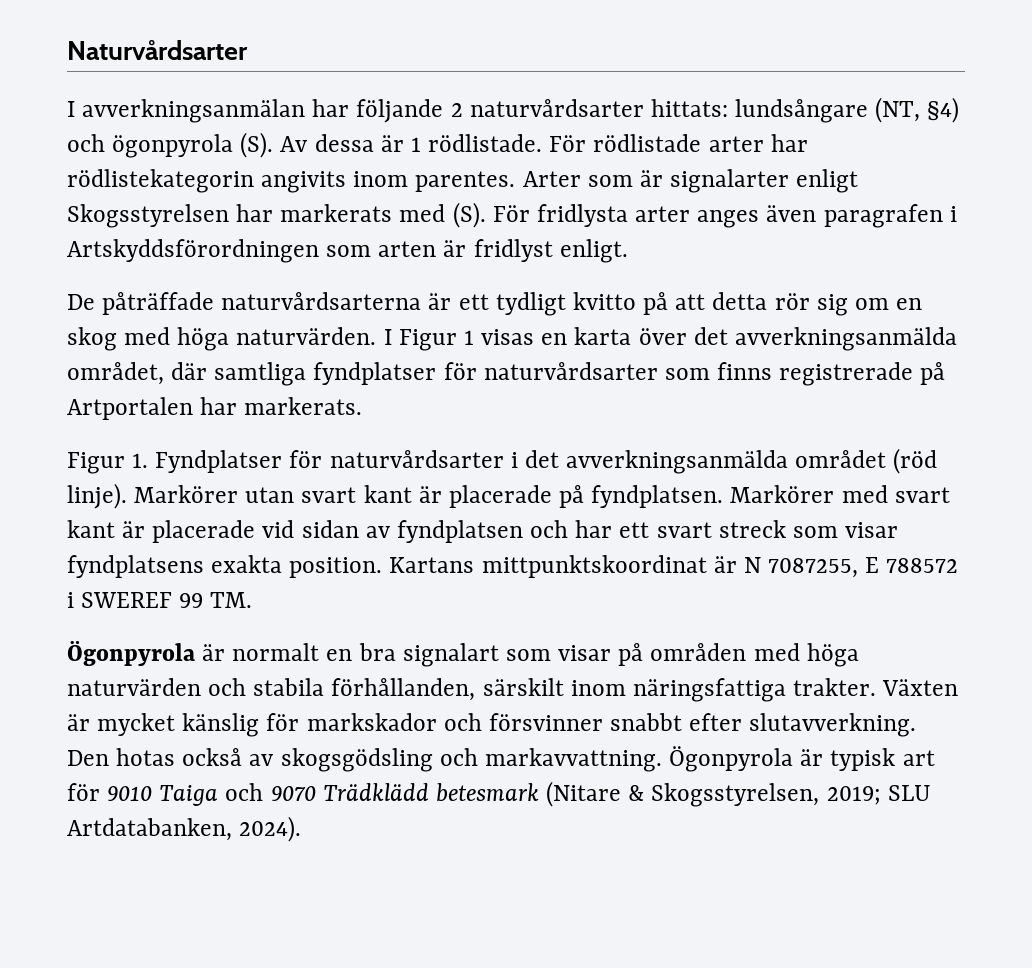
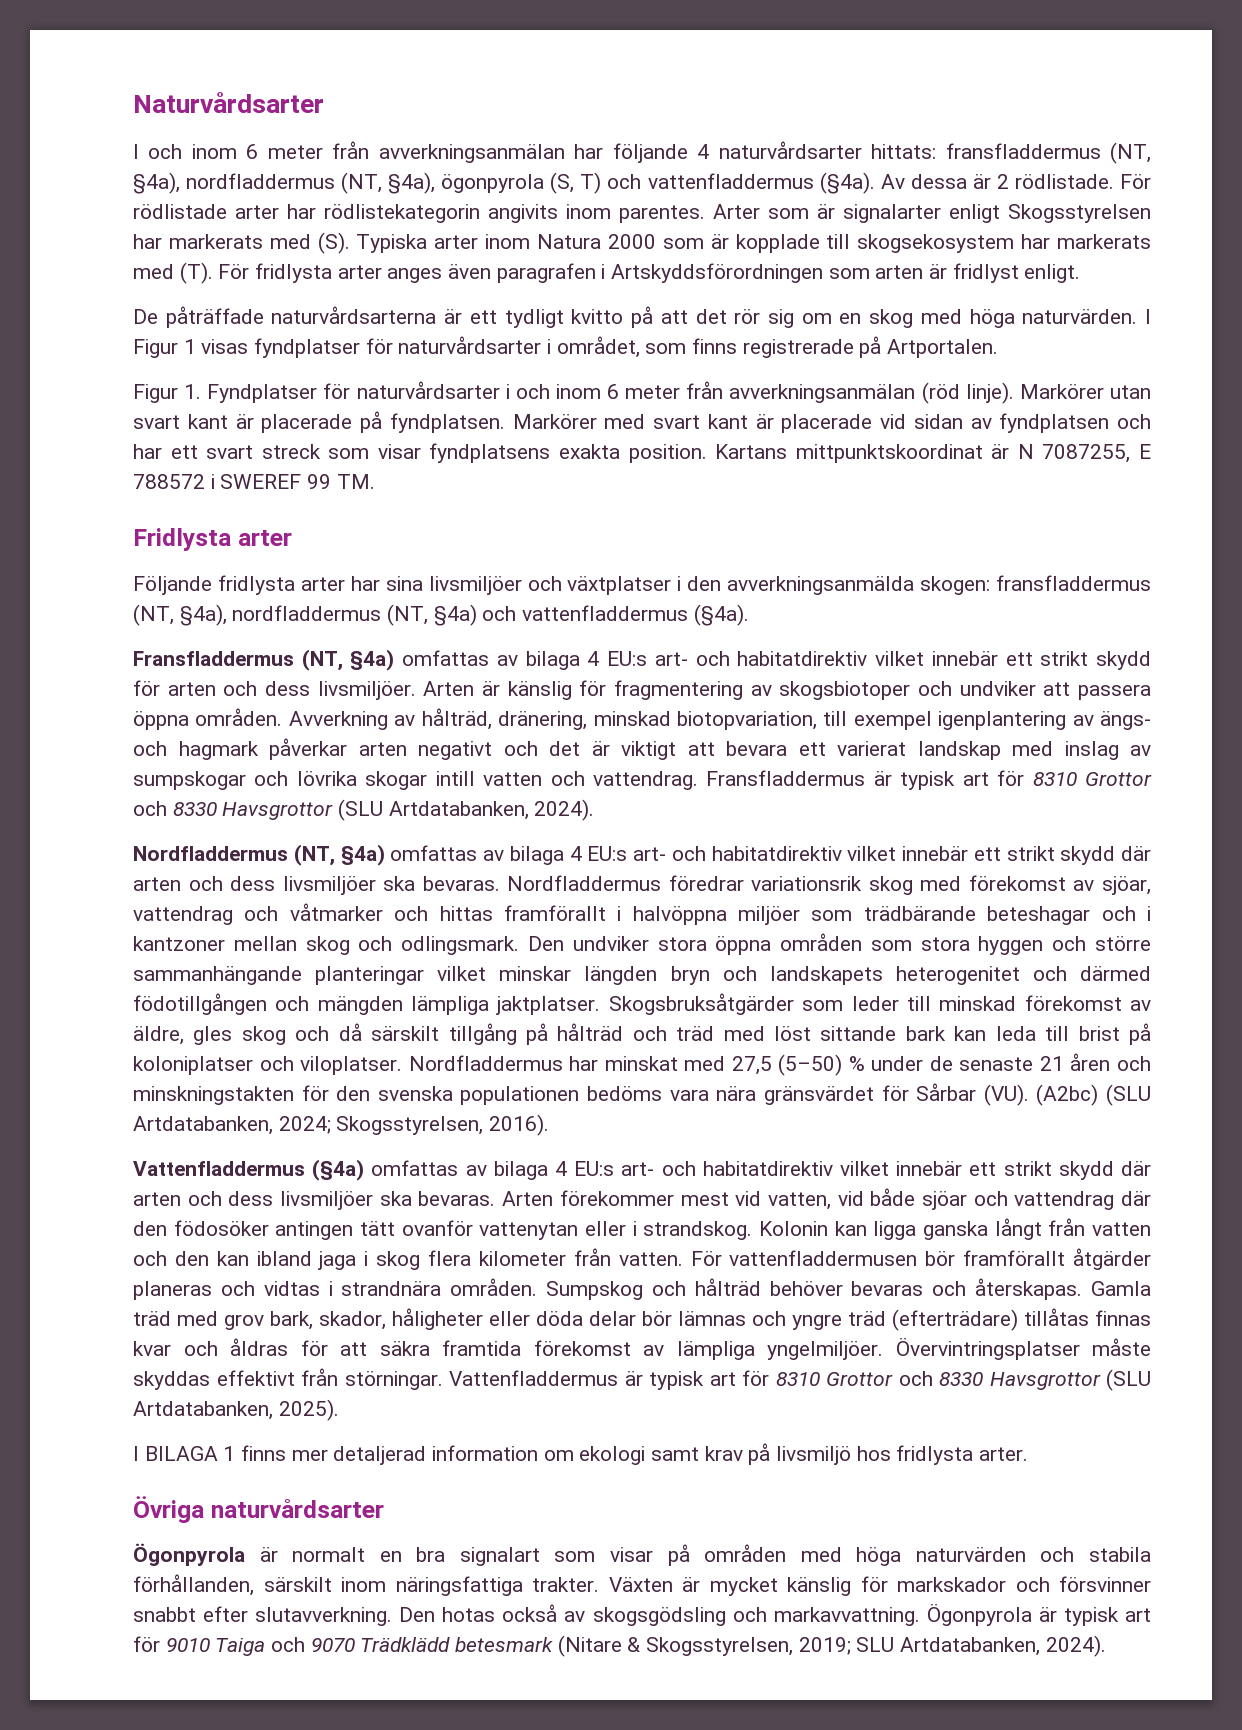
(75, 109) none -> [148,141,370,159] och inom 6 meter från
[450,103,463,117] 2 -> [697,144,710,159] 4
[735,97,960,123] [67,132,274,158] lundsångare (NT, §4) och ögonpyrola (S). -> [945,142,1151,164] [133,172,875,194] fransfladdermus (NT, §4a), nordfladdermus (NT, §4a), ögonpyrola (S, T) och vattenfladdermus (§4a).
[410,137,421,152] 1 -> [996,174,1009,189] 2
(486, 215) none -> [356,234,1151,253] [133,262,213,284] Typiska arter inom Natura 2000 som är kopplade till skogsekosystem har markerats med (T).
[712,292,768,310] detta -> [695,309,727,324] det
[541,327,957,351] [67,362,307,386] en karta över det avverkningsanmälda området, där samtliga -> (249, 346) none
(658, 371) none -> [547,336,640,358] i området,
[67,397,363,420] Artportalen har markerats. -> [887,339,999,358] Artportalen.
[524,450,887,474] det avverkningsanmälda området -> [515,381,916,403] och inom 6 meter från avverkningsanmälan
(253, 600) none -> [133,528,292,551] [133,575,1151,595] [133,604,749,626] [133,649,1152,671] [133,680,1151,700] [133,708,1151,730] [133,738,1151,760] [133,770,1152,790] [133,799,595,821] [133,844,1151,866] [133,875,1151,895] [133,903,1151,925] [133,933,1152,955] [133,966,1152,985] [133,993,1151,1015] [133,1023,1152,1045] [133,1053,1151,1076] [133,1083,1151,1106] [133,1114,550,1136] [133,1159,1152,1181] [133,1188,1151,1210] [133,1218,1151,1240] [133,1248,1151,1270] [133,1278,1151,1300] [133,1308,1151,1331] [133,1338,1151,1360] [133,1368,1151,1391] [133,1399,339,1421] [133,1443,1029,1465] [133,1496,384,1523] // Fridlysta arter // Följande fridlysta arter har sina livsmiljöer och växtplatser i den avverkningsanmälda skogen: fransfladdermus (NT, §4a), nordfladdermus (NT, §4a) och vattenfladdermus (§4a). // Fransfladdermus (NT, §4a) omfattas av bilaga 4 EU:s art- och habitatdirektiv vilket innebär ett strikt skydd för arten och dess livsmiljöer. Arten är känslig för fragmentering av skogsbiotoper och undviker att passera öppna områden. Avverkning av hålträd, dränering, minskad biotopvariation, till exempel igenplantering av ängs- och hagmark påverkar arten negativt och det är viktigt att bevara ett varierat landskap med inslag av sumpskogar och lövrika skogar intill vatten och vattendrag. Fransfladdermus är typisk art för 8310 Grottor och 8330 Havsgrottor (SLU Artdatabanken, 2024). // Nordfladdermus (NT, §4a) omfattas av bilaga 4 EU:s art- och habitatdirektiv vilket innebär ett strikt skydd där arten och dess livsmiljöer ska bevaras. Nordfladdermus föredrar variationsrik skog med förekomst av sjöar, vattendrag och våtmarker och hittas framförallt i halvöppna miljöer som trädbärande beteshagar och i kantzoner mellan skog och odlingsmark. Den undviker stora öppna områden som stora hyggen och större sammanhängande planteringar vilket minskar längden bryn och landskapets heterogenitet och därmed födotillgången och mängden lämpliga jaktplatser. Skogsbruksåtgärder som leder till minskad förekomst av äldre, gles skog och då särskilt tillgång på hålträd och träd med löst sittande bark kan leda till brist på koloniplatser och viloplatser. Nordfladdermus har minskat med 27,5 (5–50) % under de senaste 21 åren och minskningstakten för den svenska populationen bedöms vara nära gränsvärdet för Sårbar (VU). (A2bc) (SLU Artdatabanken, 2024; Skogsstyrelsen, 2016). // Vattenfladdermus (§4a) omfattas av bilaga 4 EU:s art- och habitatdirektiv vilket innebär ett strikt skydd där arten och dess livsmiljöer ska bevaras. Arten förekommer mest vid vatten, vid både sjöar och vattendrag där den födosöker antingen tätt ovanför vattenytan eller i strandskog. Kolonin kan ligga ganska långt från vatten och den kan ibland jaga i skog flera kilometer från vatten. För vattenfladdermusen bör framförallt åtgärder planeras och vidtas i strandnära områden. Sumpskog och hålträd behöver bevaras och återskapas. Gamla träd med grov bark, skador, håligheter eller döda delar bör lämnas och yngre träd (efterträdare) tillåtas finnas kvar och åldras för att säkra framtida förekomst av lämpliga yngelmiljöer. Övervintringsplatser måste skyddas effektivt från störningar. Vattenfladdermus är typisk art för 8310 Grottor och 8330 Havsgrottor (SLU Artdatabanken, 2025). // I BILAGA 1 finns mer detaljerad information om ekologi samt krav på livsmiljö hos fridlysta arter. // Övriga naturvårdsarter

